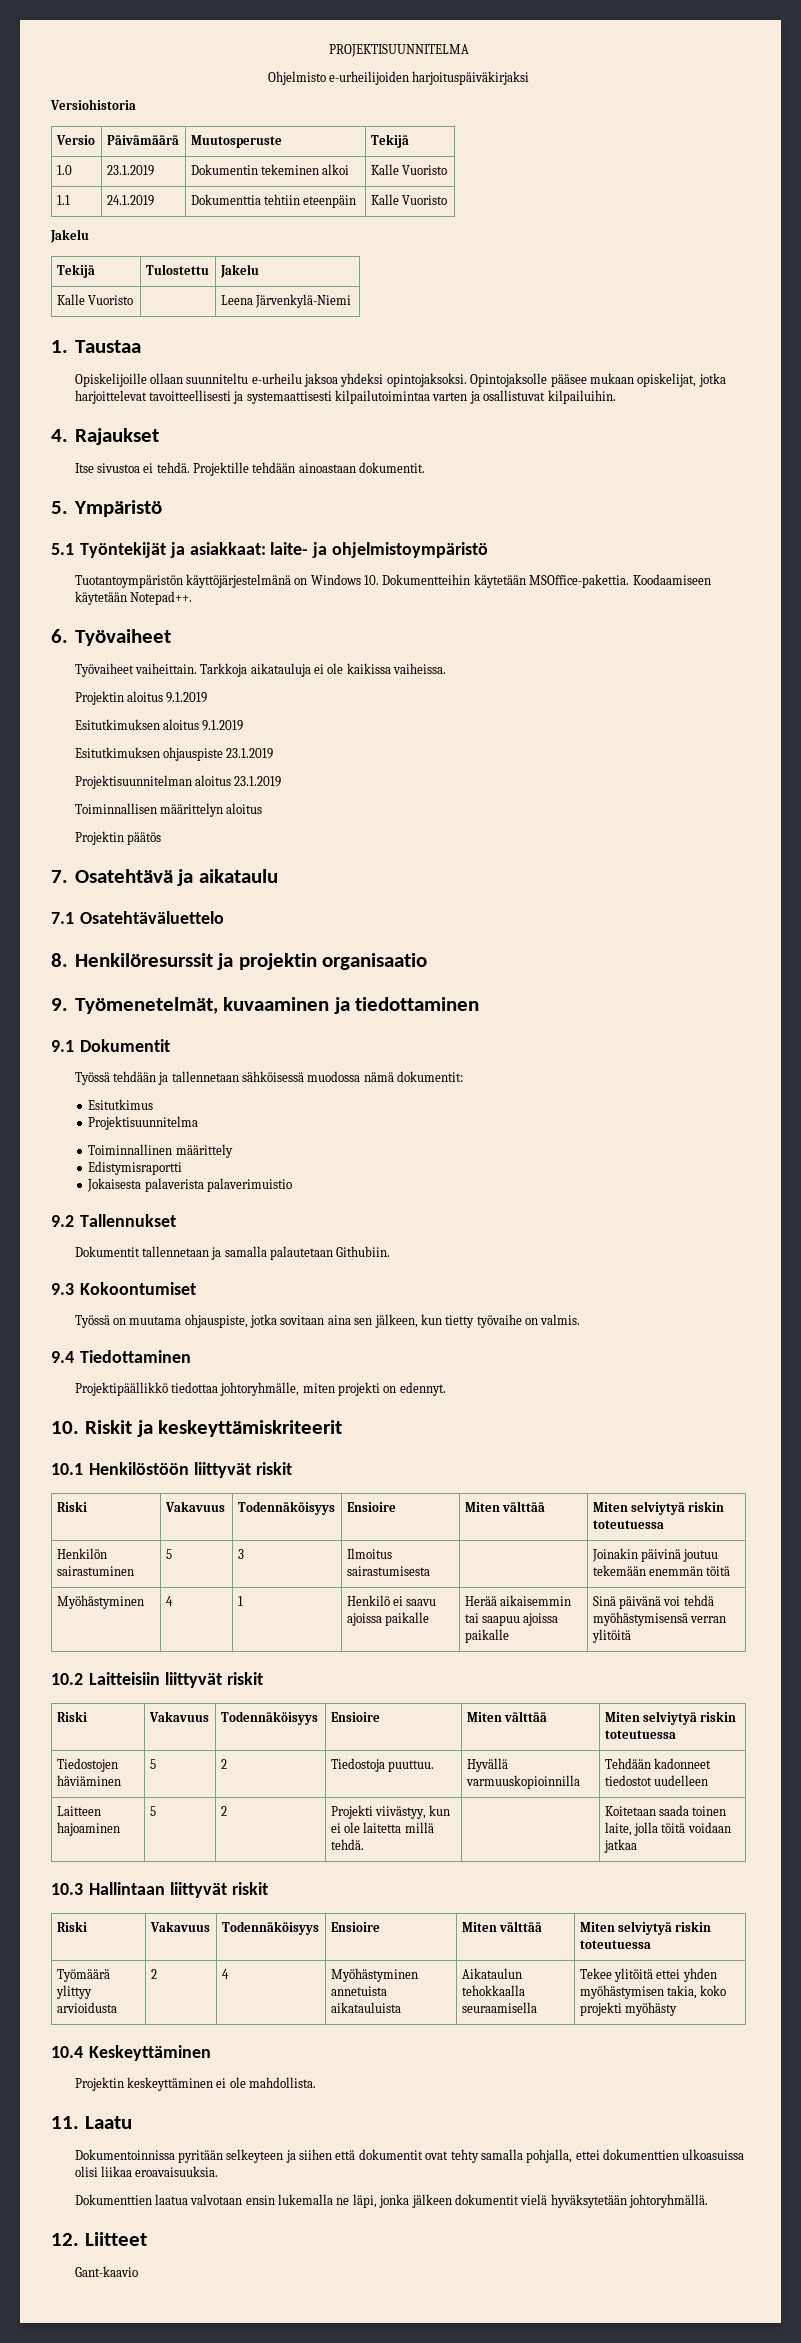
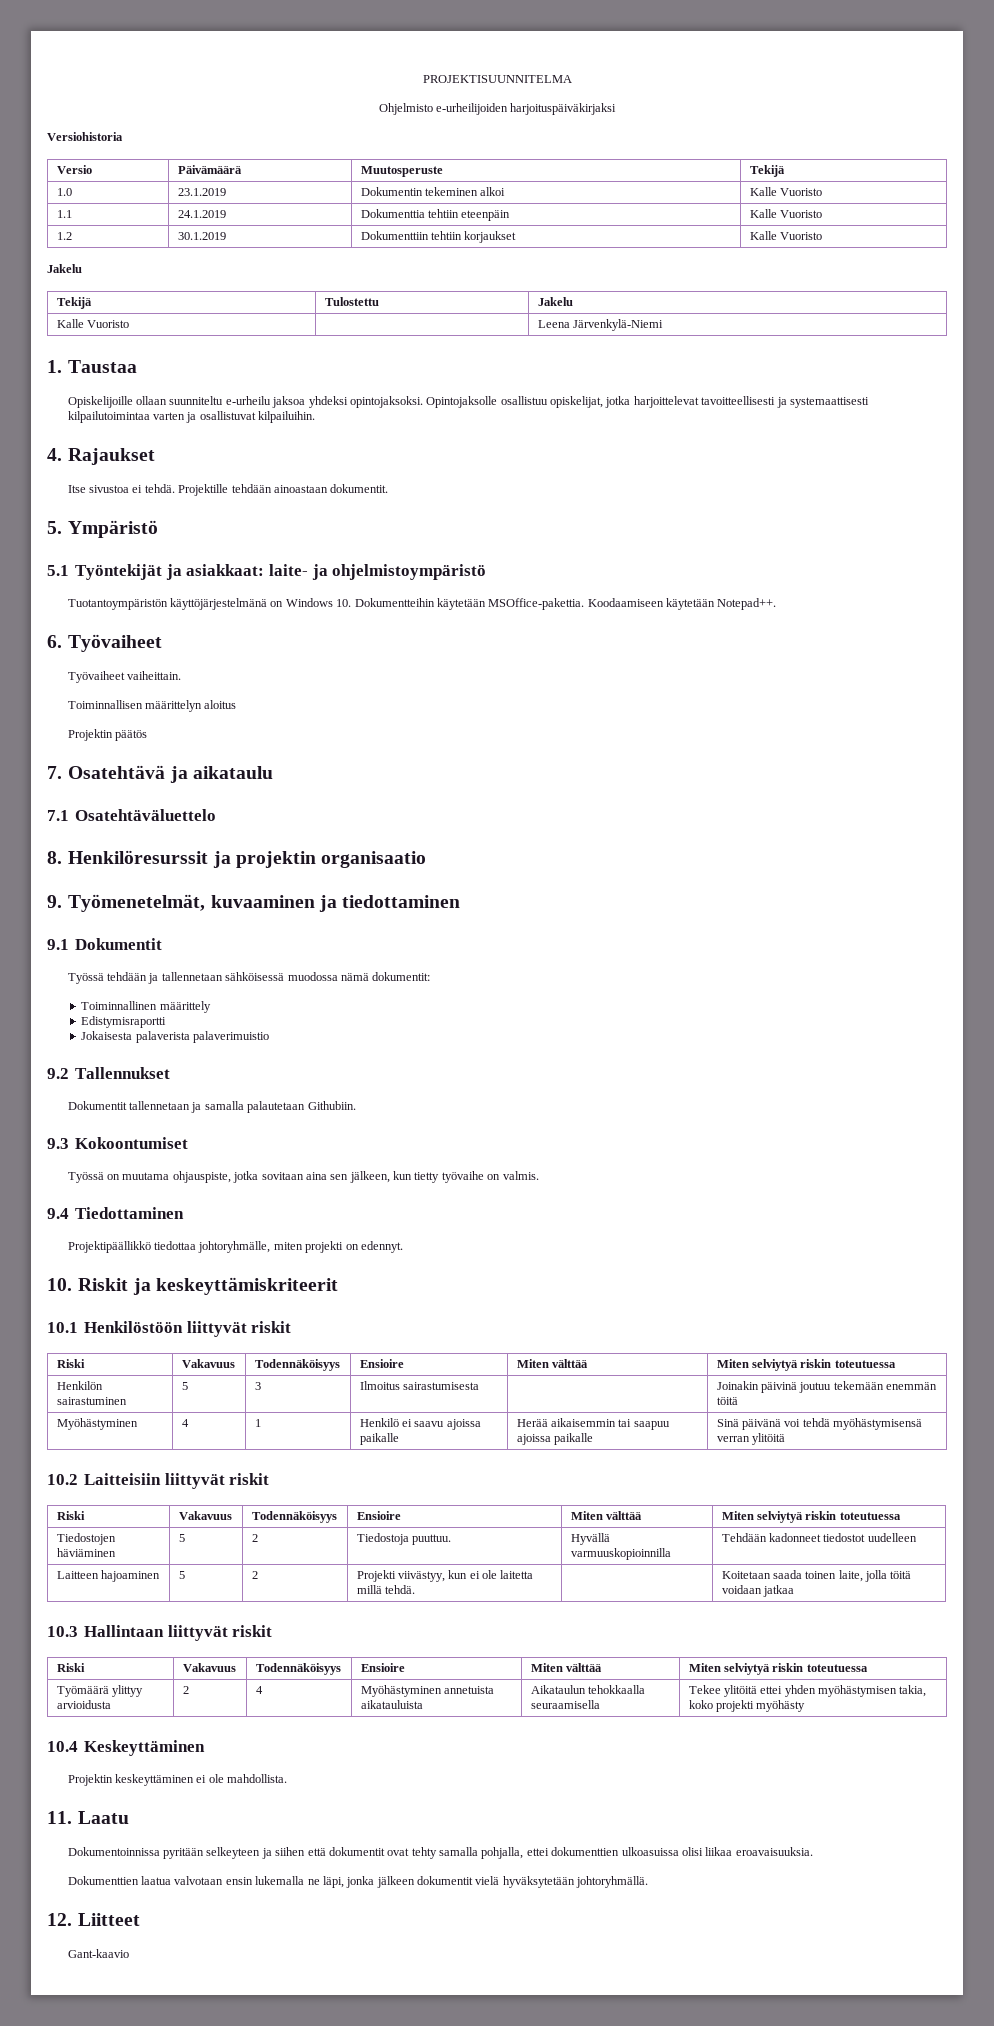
(447, 200) none -> [56,232,72,240] [177,232,226,240] [360,231,517,243] [749,231,822,240] // 1.2 | 30.1.2019 | Dokumenttiin tehtiin korjaukset | Kalle Vuoristo
[550,373,634,387] pääsee mukaan -> [500,396,548,405] osallistuu
[200,663,447,677] [74,691,208,705] [74,719,244,731] [74,747,274,761] [74,775,282,789] Tarkkoja aikatauluja ei ole kaikissa vaiheissa. // Projektin aloitus 9.1.2019 // Esitutkimuksen aloitus 9.1.2019 // Esitutkimuksen ohjauspiste 23.1.2019 // Projektisuunnitelman aloitus 23.1.2019 -> (182, 675) none
[88,1099,154,1110] [88,1116,199,1130] // Esitutkimus // Projektisuunnitelma -> (431, 976) none

